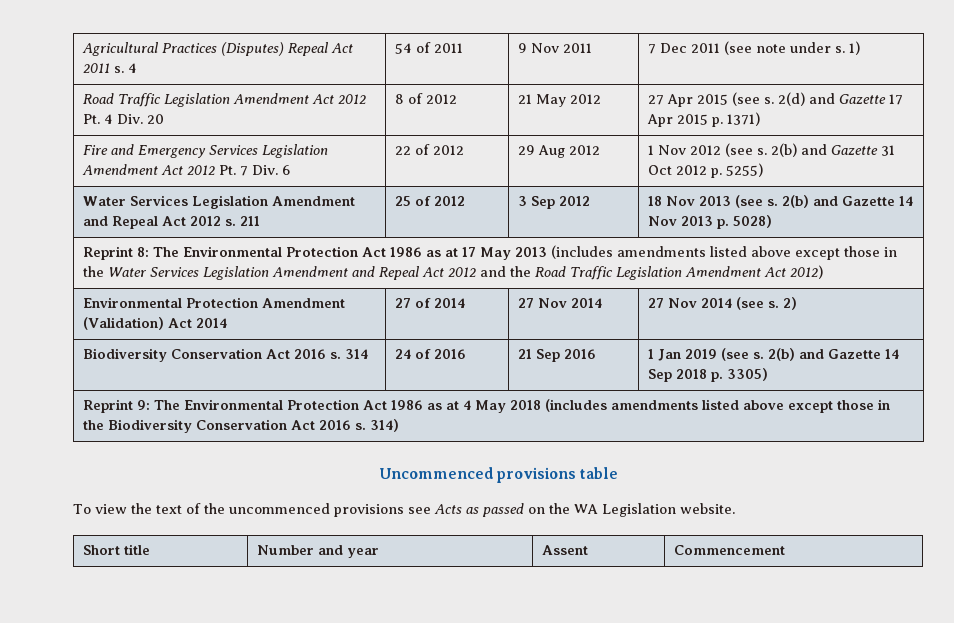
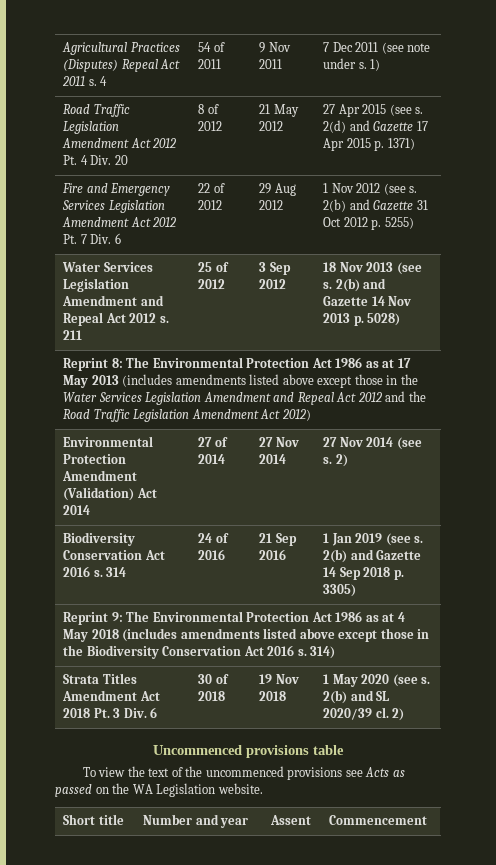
(400, 425) none -> [63,673,137,684] [62,690,160,701] [63,707,158,718] [198,674,229,684] [198,691,226,701] [259,674,299,684] [259,691,287,701] [323,674,431,687] [323,690,390,704] [323,707,405,721] // Strata Titles Amendment Act 2018 Pt. 3 Div. 6 | 30 of 2018 | 19 Nov 2018 | 1 May 2020 (see s. 2(b) and SL 2020/39 cl. 2)

